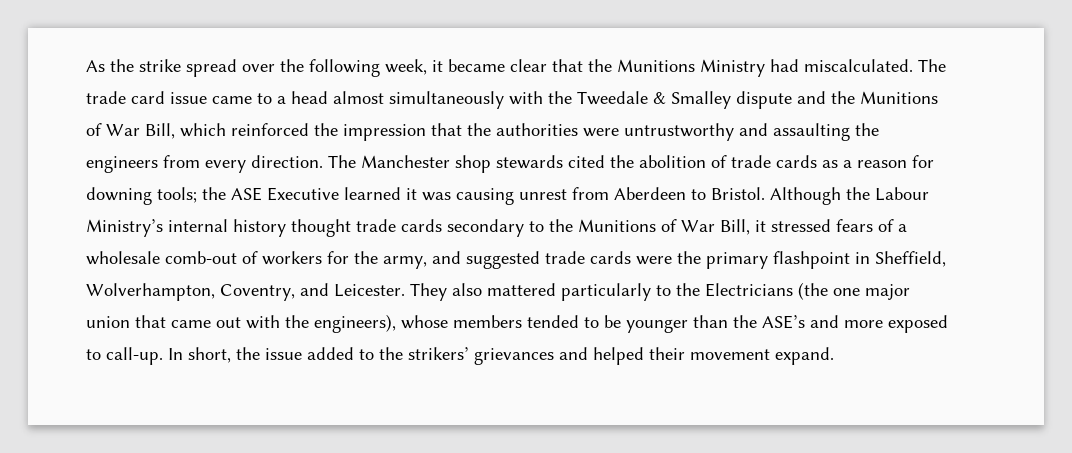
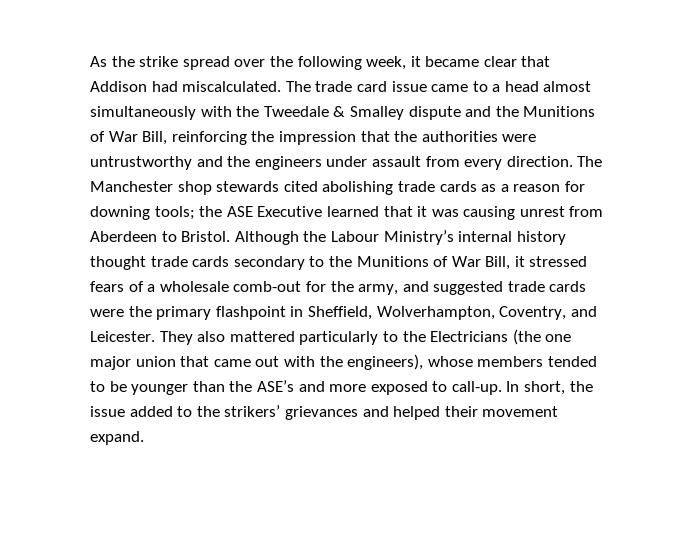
[588,59,765,77] the Munitions Ministry -> [90,81,147,92] Addison
[180,123,309,137] which reinforced -> [171,131,247,145] reinforcing
[773,123,850,141] assaulting -> (223, 161) none
(158, 164) none -> [326,156,421,167] under assault
[610,155,727,168] the abolition of -> [322,181,394,195] abolishing
(401, 193) none -> [383,206,413,217] that
[242,251,322,265] of workers -> (302, 286) none

